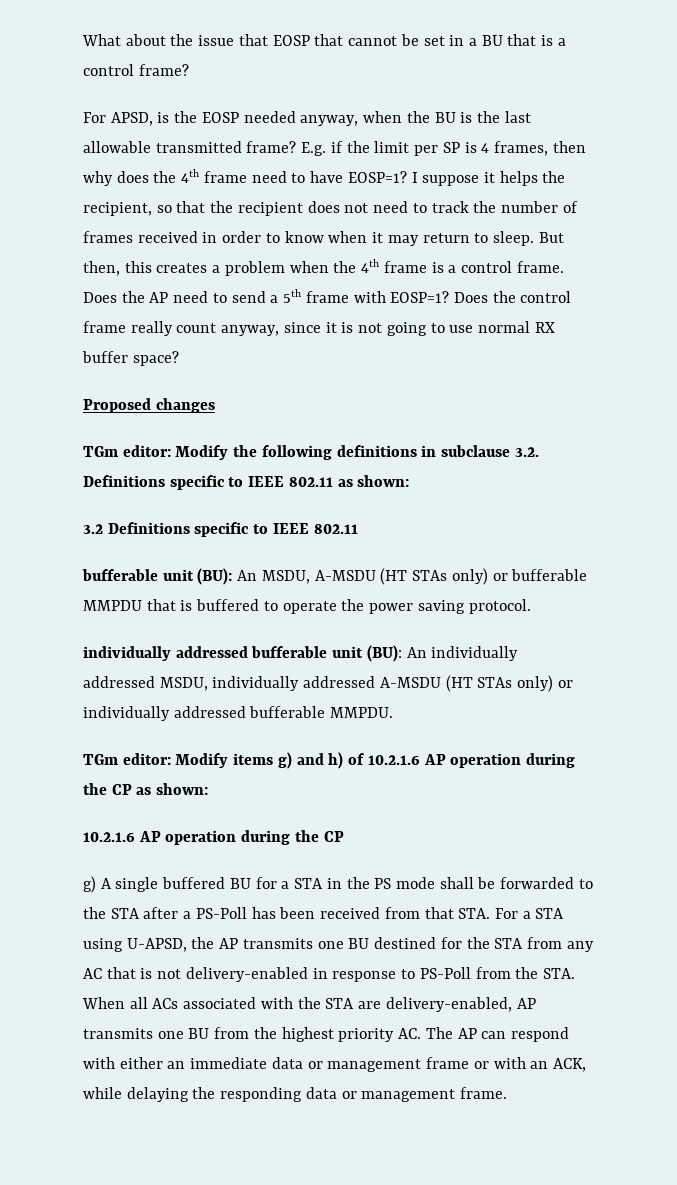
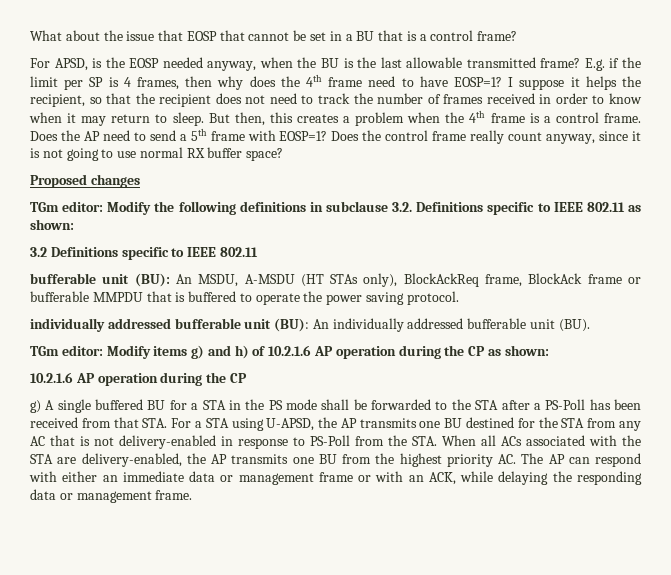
[451,568,488,585] only) -> [363,273,622,287] only), BlockAckReq frame, BlockAck frame
[159,675,573,692] [83,706,394,721] MSDU, individually addressed A-MSDU (HT STAs only) or individually addressed bufferable MMPDU. -> [467,318,590,332] bufferable unit (BU).
(512, 1004) none -> [186,453,206,464] the

